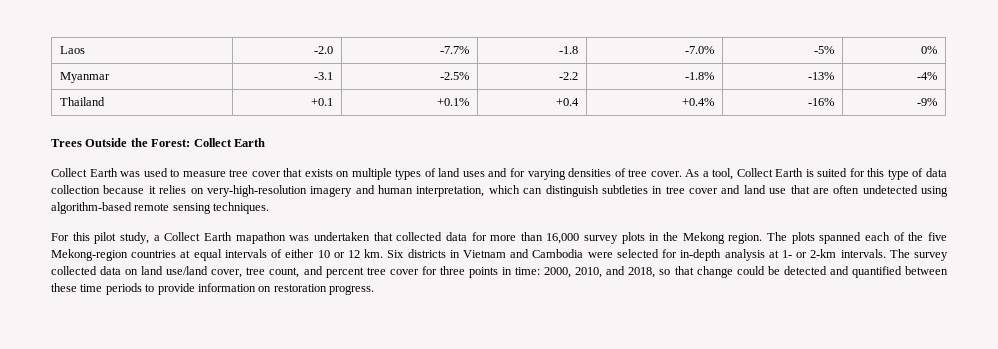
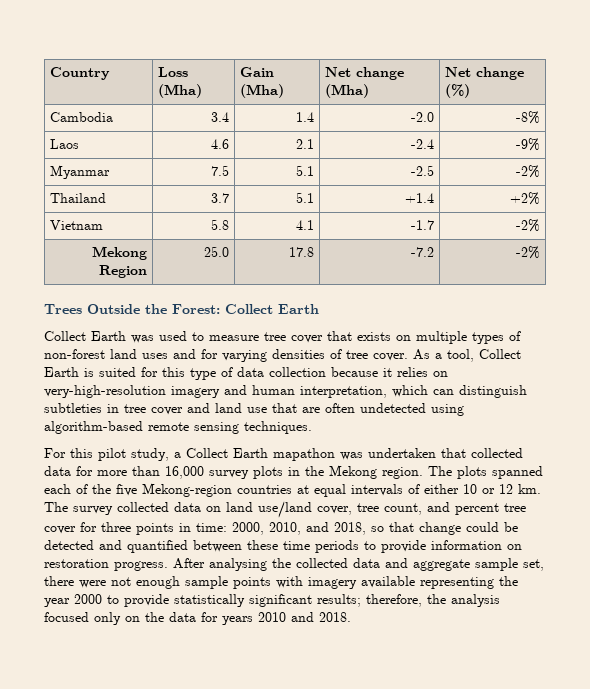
[59,46,85,54] [314,46,334,54] [440,46,470,54] [559,46,579,54] [685,46,715,54] [814,46,835,54] [921,46,938,54] [59,72,110,83] [314,72,334,80] [440,72,470,80] [559,72,579,80] [685,72,715,80] [808,72,835,80] [917,72,938,80] [59,97,105,106] [311,98,334,106] [437,98,470,106] [556,98,580,106] [682,98,715,106] [808,98,835,106] [917,98,938,106] Laos | -2.0 | -7.7% | -1.8 | -7.0% | -5% | 0% // Myanmar | -3.1 | -2.5% | -2.2 | -1.8% | -13% | -4% // Thailand | +0.1 | +0.1% | +0.4 | +0.4% | -16% | -9% -> [49,67,110,80] [157,67,188,77] [157,84,202,98] [239,67,274,77] [239,84,284,98] [324,67,404,80] [324,84,369,98] [444,67,524,80] [444,84,470,98] [49,112,113,122] [211,112,230,122] [296,112,315,122] [411,112,435,122] [516,111,541,124] [49,139,79,149] [211,139,230,149] [296,139,315,149] [411,139,435,149] [516,138,541,151] [49,165,110,179] [211,165,230,176] [296,165,315,176] [411,165,435,176] [516,165,541,178] [49,193,106,203] [211,193,230,203] [296,192,315,203] [405,193,435,203] [510,192,541,205] [49,220,103,230] [211,219,230,230] [296,220,315,230] [411,220,435,230] [516,219,541,232] [92,246,148,260] [99,265,148,278] [204,246,230,257] [289,247,315,257] [411,247,435,257] [516,246,541,259] Country | Loss (Mha) | Gain (Mha) | Net change (Mha) | Net change (%) // Cambodia | 3.4 | 1.4 | -2.0 | -8% // Laos | 4.6 | 2.1 | -2.4 | -9% // Myanmar | 7.5 | 5.1 | -2.5 | -2% // Thailand | 3.7 | 5.1 | +1.4 | +2% // Vietnam | 5.8 | 4.1 | -1.7 | -2% // Mekong Region | 25.0 | 17.8 | -7.2 | -2%
(436, 172) none -> [44,349,105,359] non-forest
[387,249,886,261] Six districts in Vietnam and Cambodia were selected for in-depth analysis at 1- or 2-km intervals. -> (541, 489) none
(374, 290) none -> [173,558,544,571] [44,576,518,589] [44,594,500,607] [44,612,351,625] After analysing the collected data and aggregate sample set, there were not enough sample points with imagery available representing the year 2000 to provide statistically significant results; therefore, the analysis focused only on the data for years 2010 and 2018.

